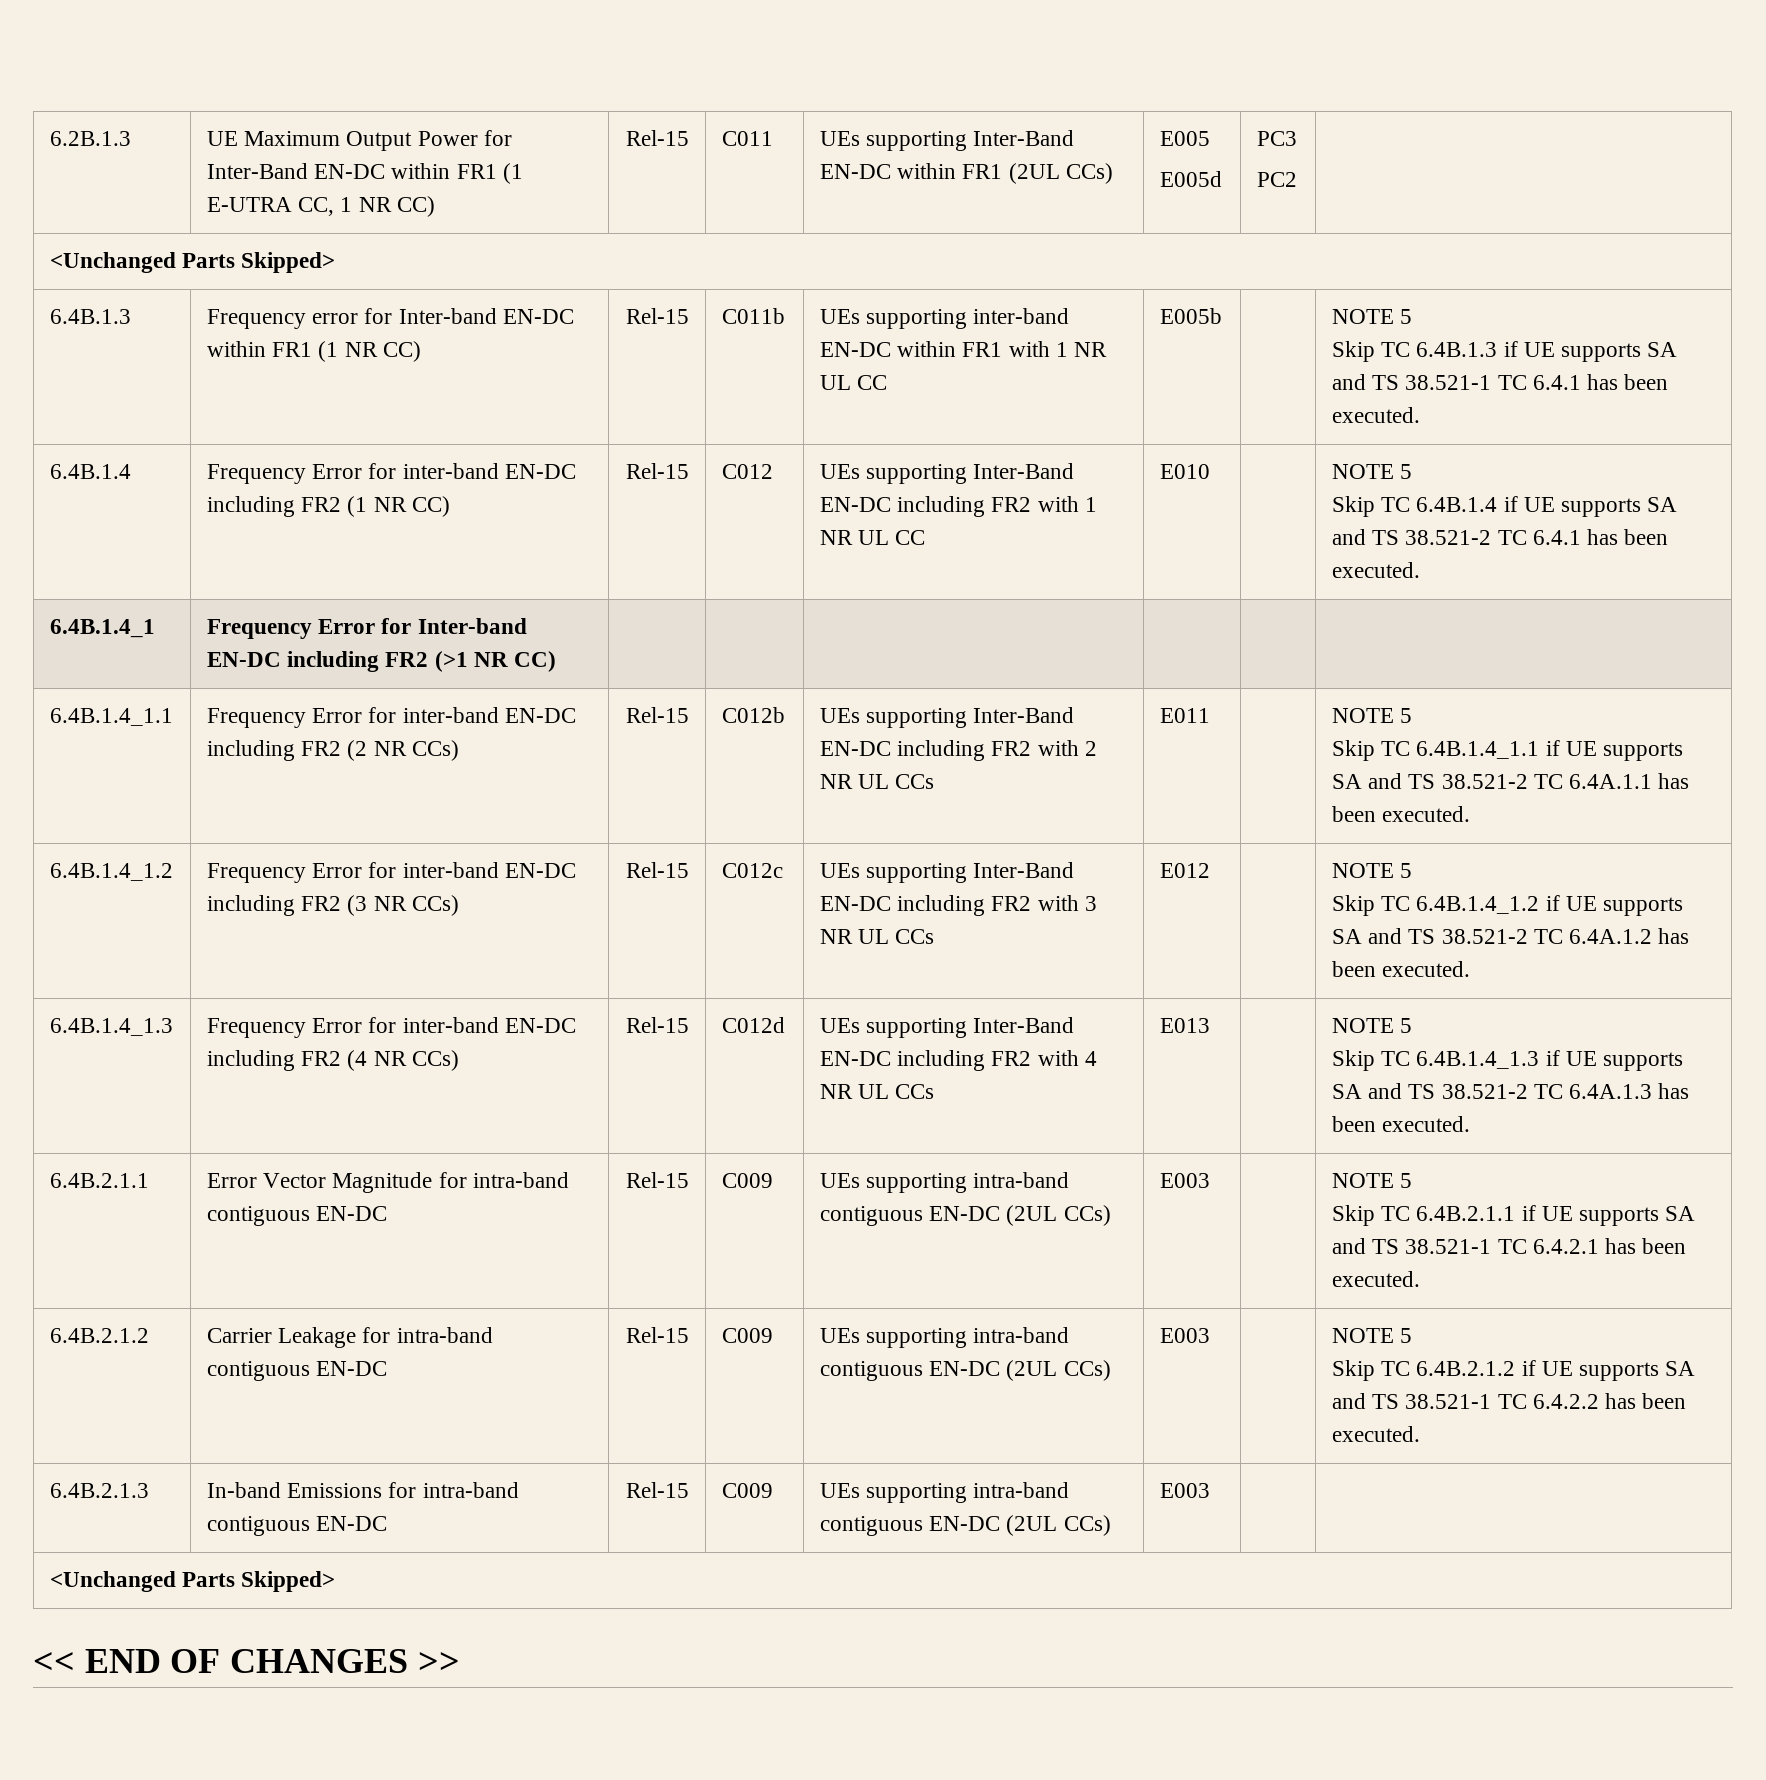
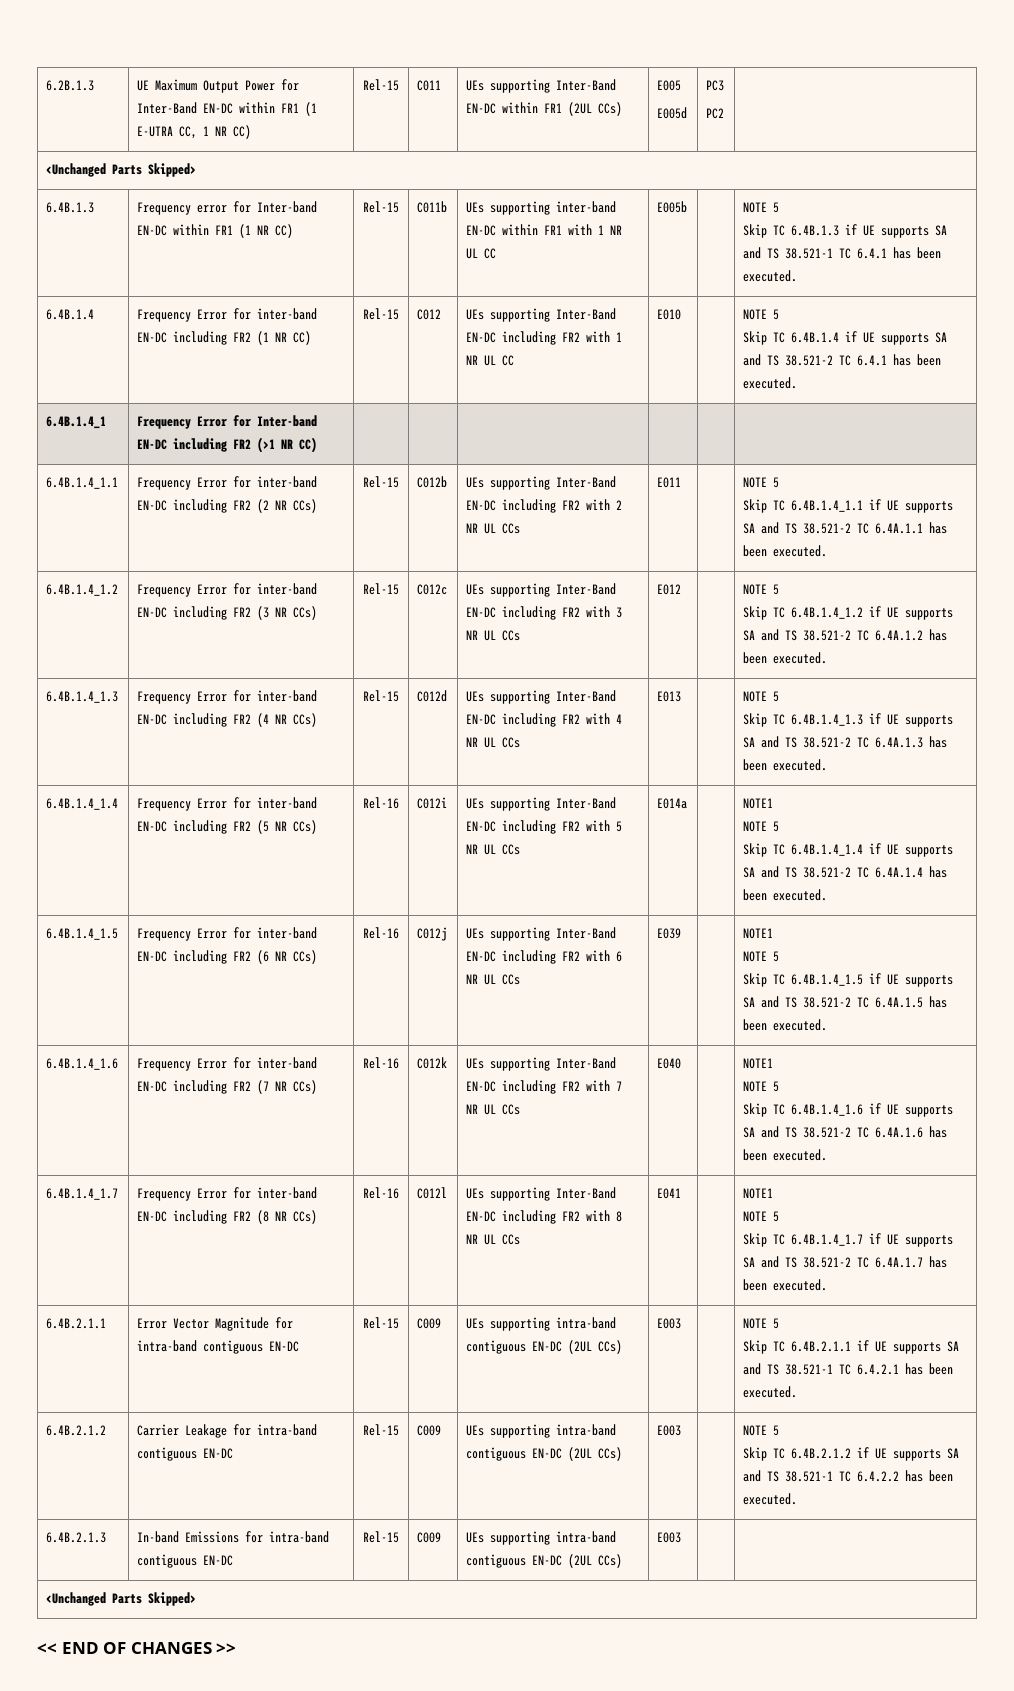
(1471, 1124) none -> [46,798,119,810] [137,797,318,811] [137,820,318,834] [363,797,399,809] [417,797,448,809] [466,797,617,811] [466,820,623,834] [466,844,521,855] [657,798,688,809] [743,798,774,809] [743,821,780,832] [743,843,954,857] [743,866,948,878] [743,889,828,901] [46,928,119,940] [137,927,318,941] [137,950,318,964] [363,927,399,939] [417,927,448,941] [466,927,617,941] [466,950,623,964] [466,974,521,985] [657,928,682,939] [743,928,774,939] [743,951,780,962] [743,973,954,987] [743,996,948,1008] [743,1019,828,1031] [46,1058,119,1070] [137,1057,318,1071] [137,1080,318,1094] [363,1057,399,1069] [417,1057,448,1069] [466,1057,617,1071] [466,1080,623,1094] [466,1104,521,1115] [657,1058,682,1069] [743,1058,774,1069] [743,1081,780,1092] [743,1103,954,1117] [743,1126,948,1138] [743,1149,828,1161] [46,1188,119,1200] [137,1187,318,1201] [137,1210,318,1224] [363,1187,399,1199] [417,1187,448,1199] [466,1187,617,1201] [466,1210,623,1224] [466,1234,521,1245] [657,1188,682,1199] [743,1188,774,1199] [743,1211,780,1222] [743,1233,954,1247] [743,1256,948,1268] [743,1279,828,1291] // 6.4B.1.4_1.4 | Frequency Error for inter-band EN-DC including FR2 (5 NR CCs) | Rel-16 | C012i | UEs supporting Inter-Band EN-DC including FR2 with 5 NR UL CCs | E014a | | NOTE1 // NOTE 5 // Skip TC 6.4B.1.4_1.4 if UE supports SA and TS 38.521-2 TC 6.4A.1.4 has been executed. // 6.4B.1.4_1.5 | Frequency Error for inter-band EN-DC including FR2 (6 NR CCs) | Rel-16 | C012j | UEs supporting Inter-Band EN-DC including FR2 with 6 NR UL CCs | E039 | | NOTE1 // NOTE 5 // Skip TC 6.4B.1.4_1.5 if UE supports SA and TS 38.521-2 TC 6.4A.1.5 has been executed. // 6.4B.1.4_1.6 | Frequency Error for inter-band EN-DC including FR2 (7 NR CCs) | Rel-16 | C012k | UEs supporting Inter-Band EN-DC including FR2 with 7 NR UL CCs | E040 | | NOTE1 // NOTE 5 // Skip TC 6.4B.1.4_1.6 if UE supports SA and TS 38.521-2 TC 6.4A.1.6 has been executed. // 6.4B.1.4_1.7 | Frequency Error for inter-band EN-DC including FR2 (8 NR CCs) | Rel-16 | C012l | UEs supporting Inter-Band EN-DC including FR2 with 8 NR UL CCs | E041 | | NOTE1 // NOTE 5 // Skip TC 6.4B.1.4_1.7 if UE supports SA and TS 38.521-2 TC 6.4A.1.7 has been executed.

